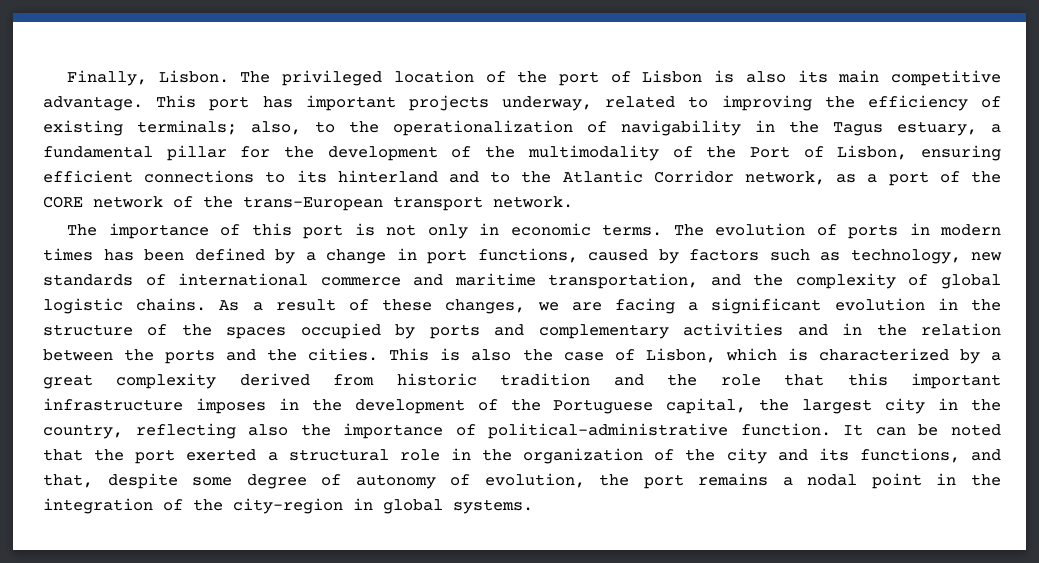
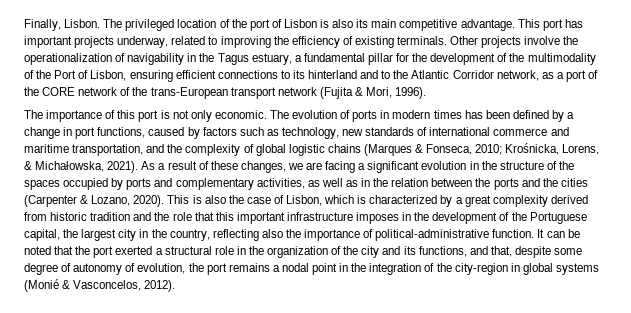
[137,120,335,135] terminals; also, to -> [397,36,561,48] terminals. Other projects involve
[493,196,573,208] network. -> [277,87,427,99] network (Fujita & Mori, 1996).
[478,223,662,236] in economic terms. -> [214,110,267,119] economic.
[136,298,207,311] chains. -> [327,143,600,156] [24,161,139,173] chains (Marques & Fonseca, 2010; Krośnicka, Lorens, & Michałowska, 2021).
[683,323,828,336] activities and -> [256,178,358,189] activities, as well as
[308,348,379,361] cities. -> [560,178,588,187] [24,195,165,207] cities (Carpenter & Lozano, 2020).
[453,499,533,514] systems. -> [555,263,599,275] [24,279,176,292] systems (Monié & Vasconcelos, 2012).

